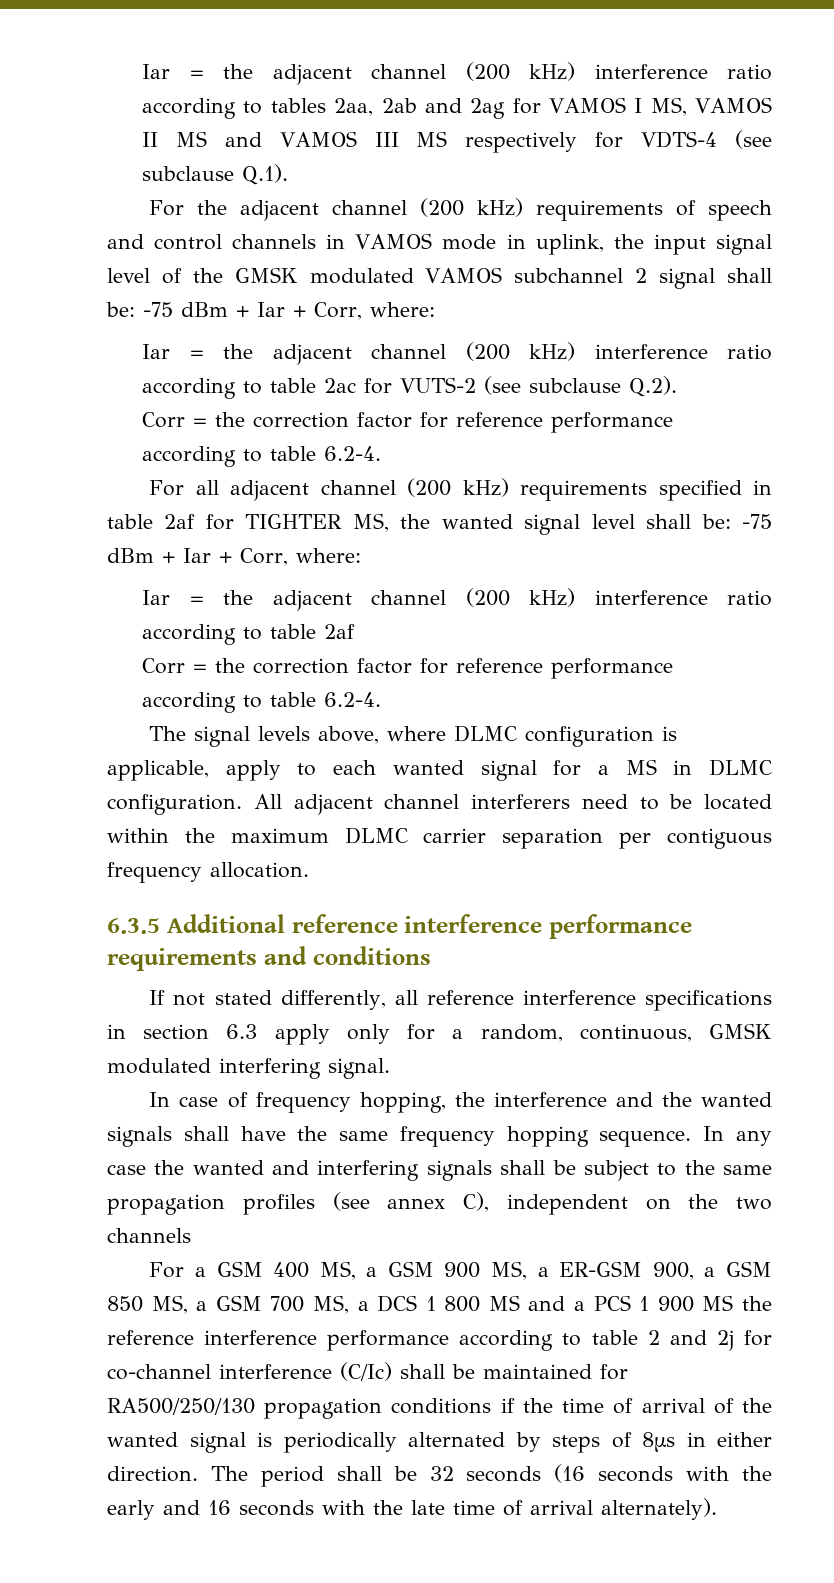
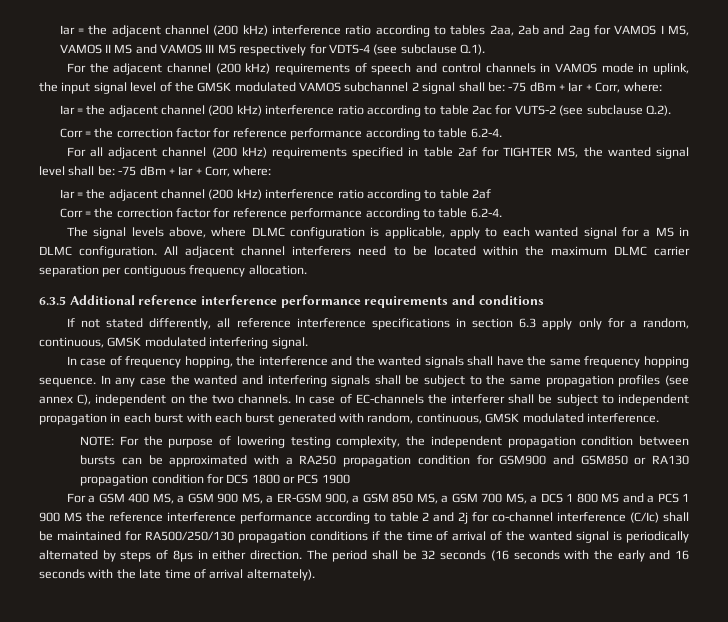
[107,1228,191,1243] channels -> [238,394,689,406] [39,413,659,425] [80,436,689,448] [80,455,689,467] [80,474,350,486] channels. In case of EC-channels the interferer shall be subject to independent propagation in each burst with each burst generated with random, continuous, GMSK modulated interference. // NOTE: For the purpose of lowering testing complexity, the independent propagation condition between bursts can be approximated with a RA250 propagation condition for GSM900 and GSM850 or RA130 propagation condition for DCS 1800 or PCS 1900

